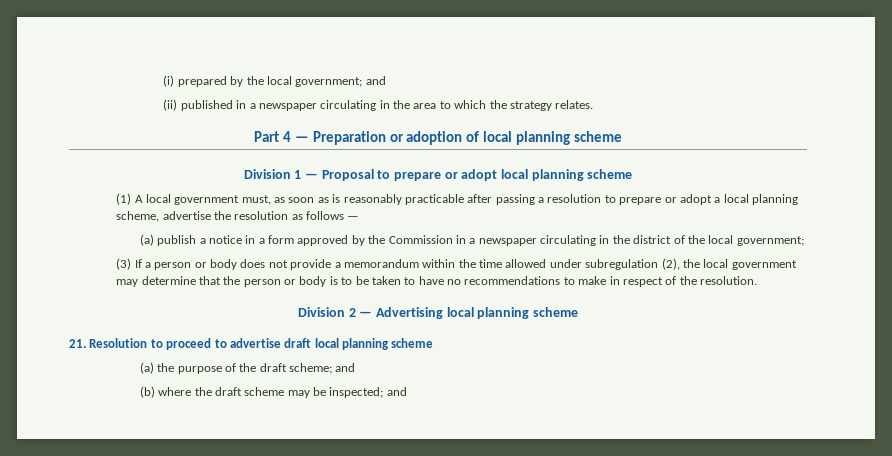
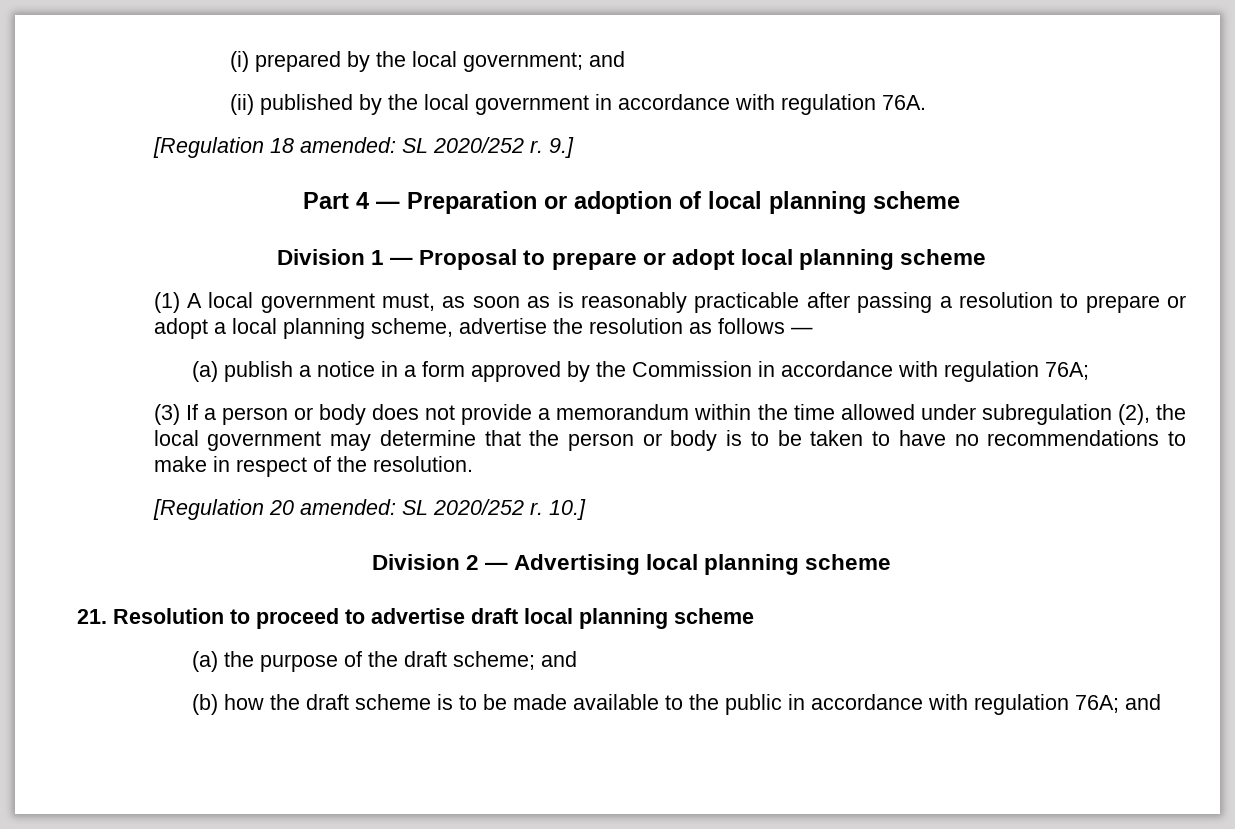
[236,100,594,111] in a newspaper circulating in the area to which the strategy relates. -> [359,94,927,115] [152,137,574,158] by the local government in accordance with regulation 76A. // [Regulation 18 amended: SL 2020/252 r. 9.]
[469,235,804,246] a newspaper circulating in the district of the local government; -> [780,361,1089,382] accordance with regulation 76A;
(758, 280) none -> [152,499,586,520] // [Regulation 20 amended: SL 2020/252 r. 10.]
[158,387,192,396] where -> [223,694,264,710] how
[287,387,384,398] may be inspected; -> [436,694,1119,715] is to be made available to the public in accordance with regulation 76A;

